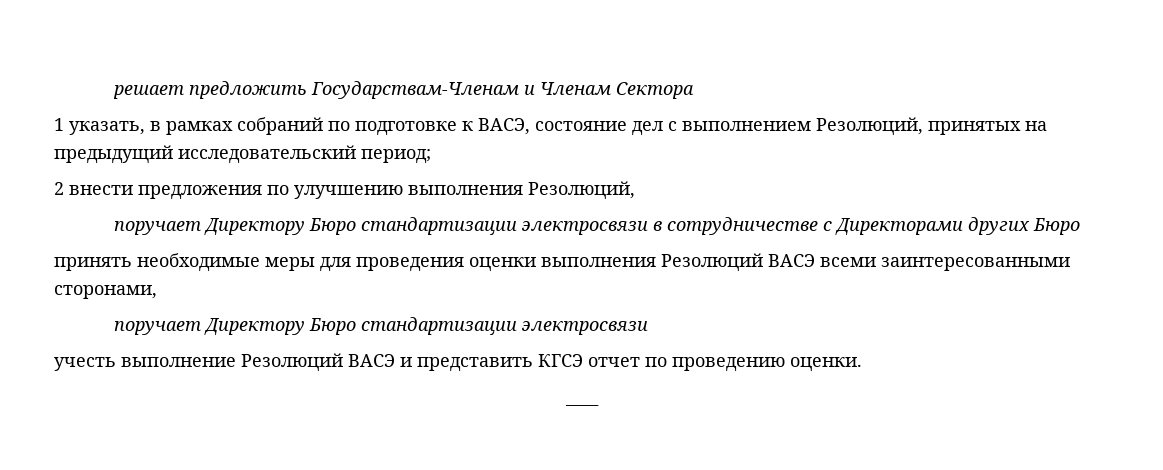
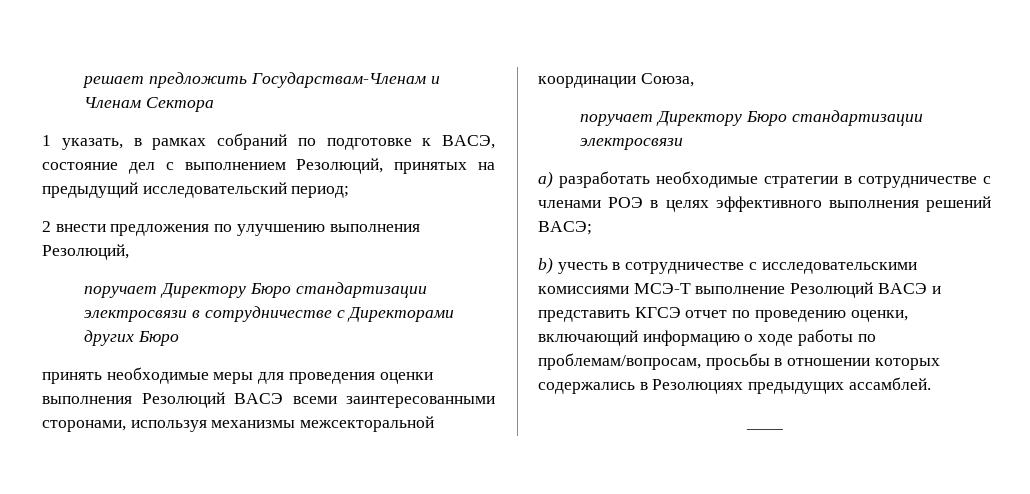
(157, 292) none -> [130,416,435,432] [538,73,694,88] используя механизмы межсекторальной координации Союза,
[54,357,116,371] учесть -> [538,171,991,188] [538,196,991,212] [538,221,592,235] [538,257,917,274] [538,283,691,294] a) разработать необходимые стратегии в сотрудничестве с членами РОЭ в целях эффективного выполнения решений ВАСЭ; // b) учесть в сотрудничестве с исследовательскими комиссиями МСЭ-T
[790,357,862,372] оценки. -> [850,310,908,322] [538,329,876,346] [538,353,940,370] [538,377,931,394] оценки, включающий информацию о ходе работы по проблемам/вопросам, просьбы в отношении которых содержались в Резолюциях предыдущих ассамблей.

